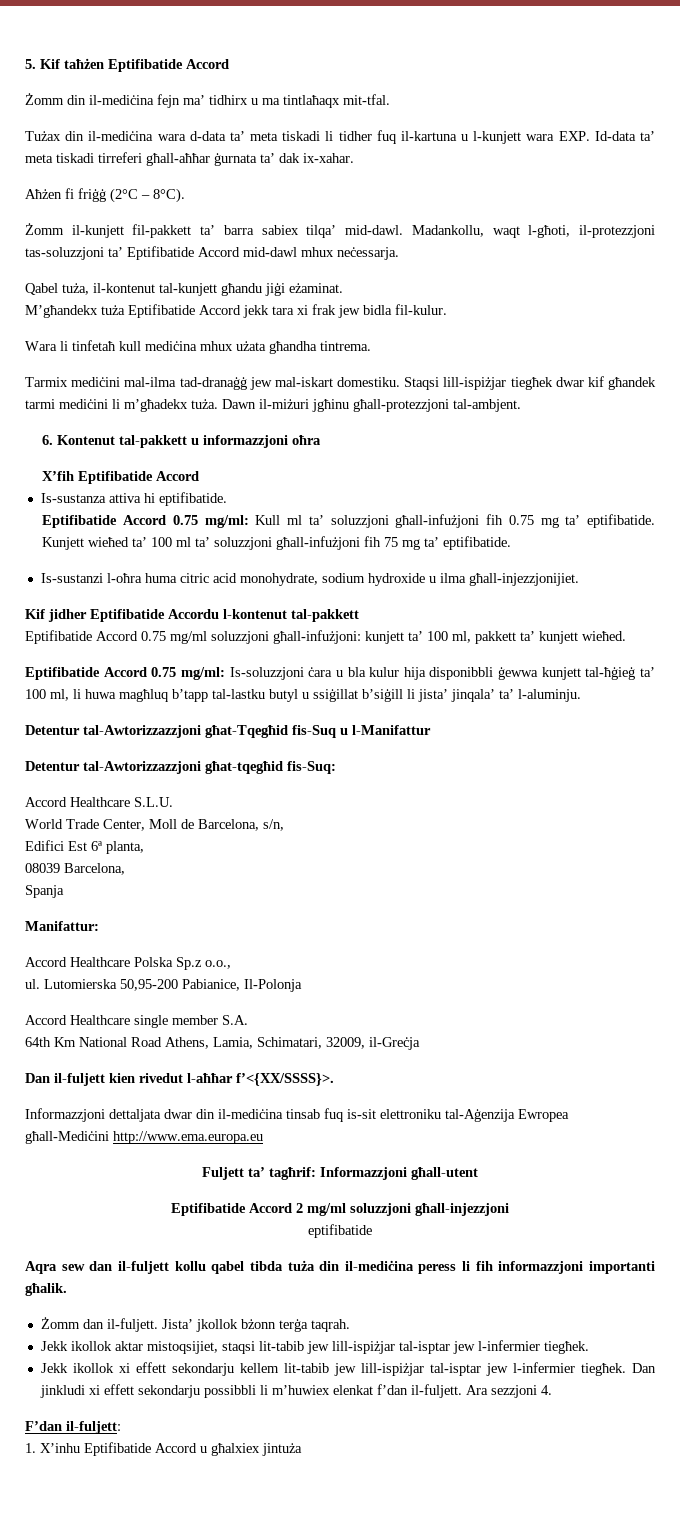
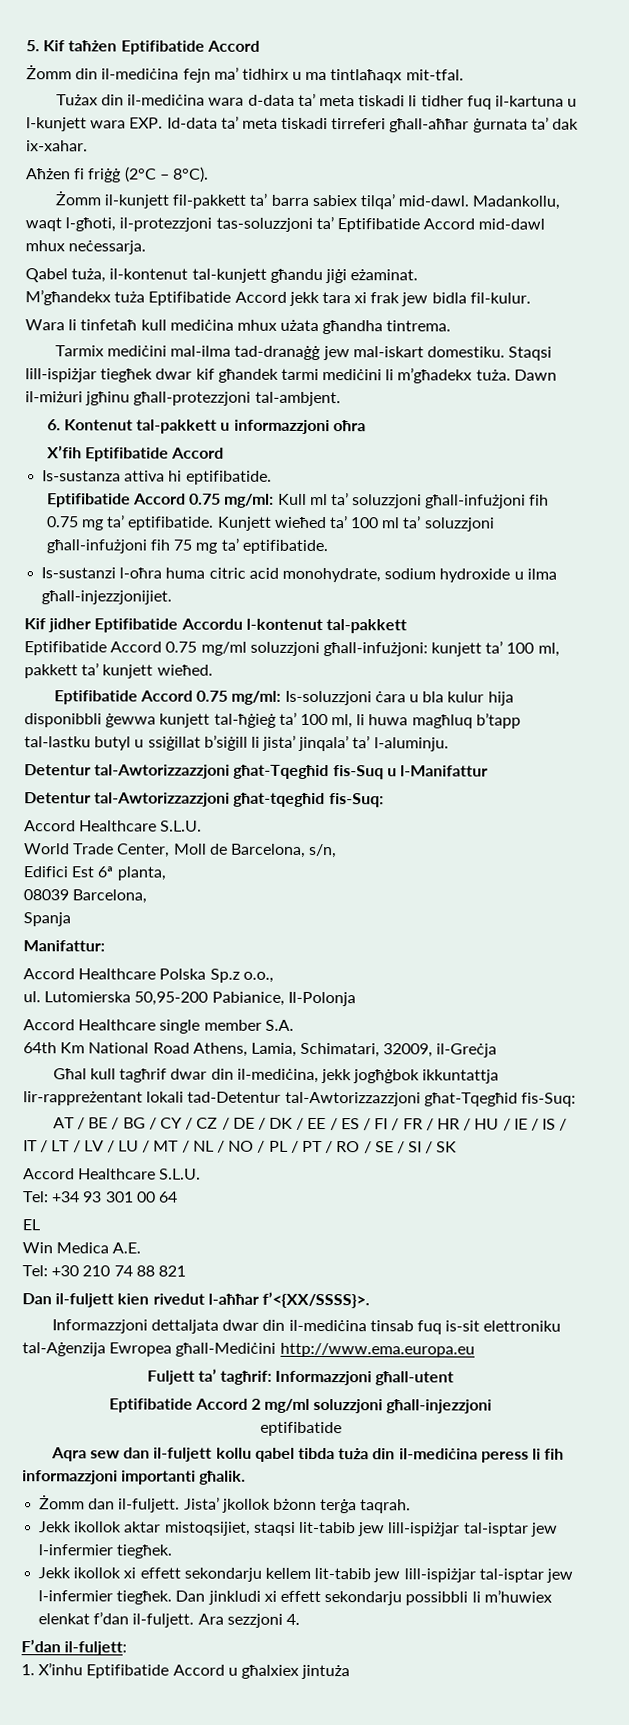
(420, 1043) none -> [52,1068,500,1084] [23,1091,576,1107] [52,1117,568,1131] [23,1140,458,1154] [23,1168,202,1180] [22,1191,178,1203] [22,1219,40,1231] [22,1242,142,1254] [22,1265,186,1277] // Għal kull tagħrif dwar din il-mediċina, jekk jogħġbok ikkuntattja lir-rappreżentant lokali tad-Detentur tal-Awtorizzazzjoni għat-Tqegħid fis-Suq: // AT / BE / BG / CY / CZ / DE / DK / EE / ES / FI / FR / HR / HU / IE / IS / IT / LT / LV / LU / MT / NL / NO / PL / PT / RO / SE / SI / SK // Accord Healthcare S.L.U. // Tel: +34 93 301 00 64 // EL // Win Medica Α.Ε. // Τel: +30 210 74 88 821

